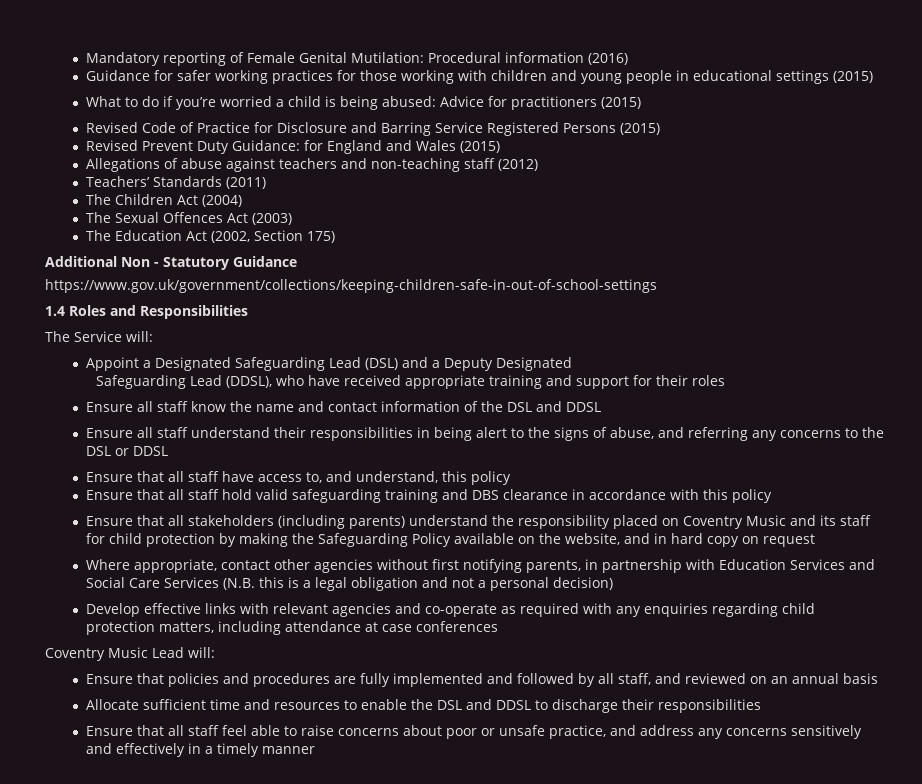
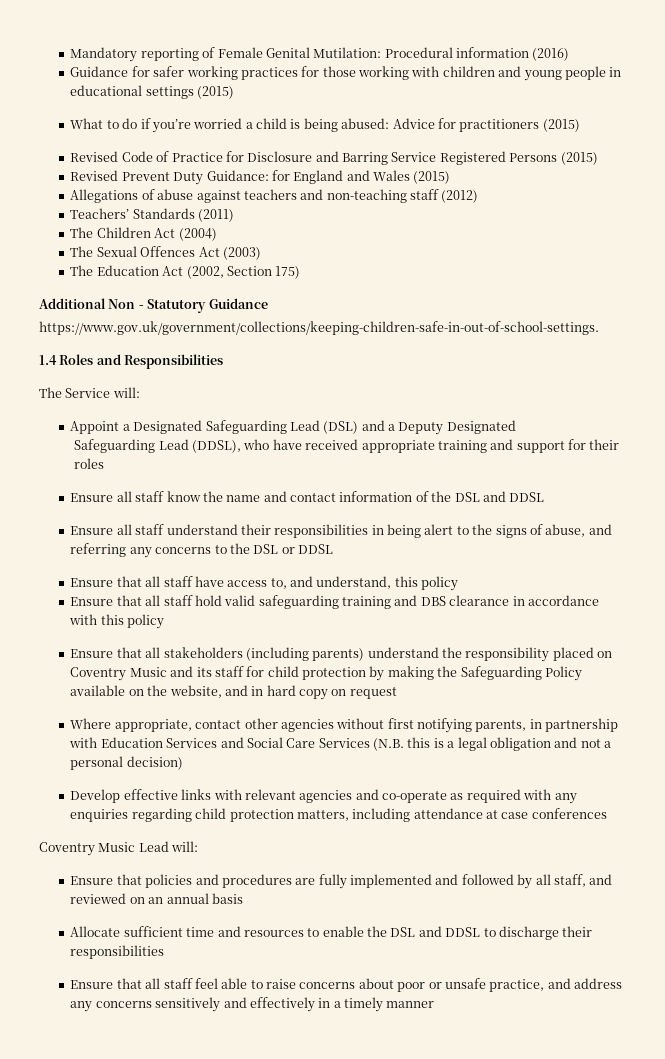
[45,279,657,293] https://www.gov.uk/government/collections/keeping-children-safe-in-out-of-school-settings -> [39,321,599,335] https://www.gov.uk/government/collections/keeping-children-safe-in-out-of-school-settings.

